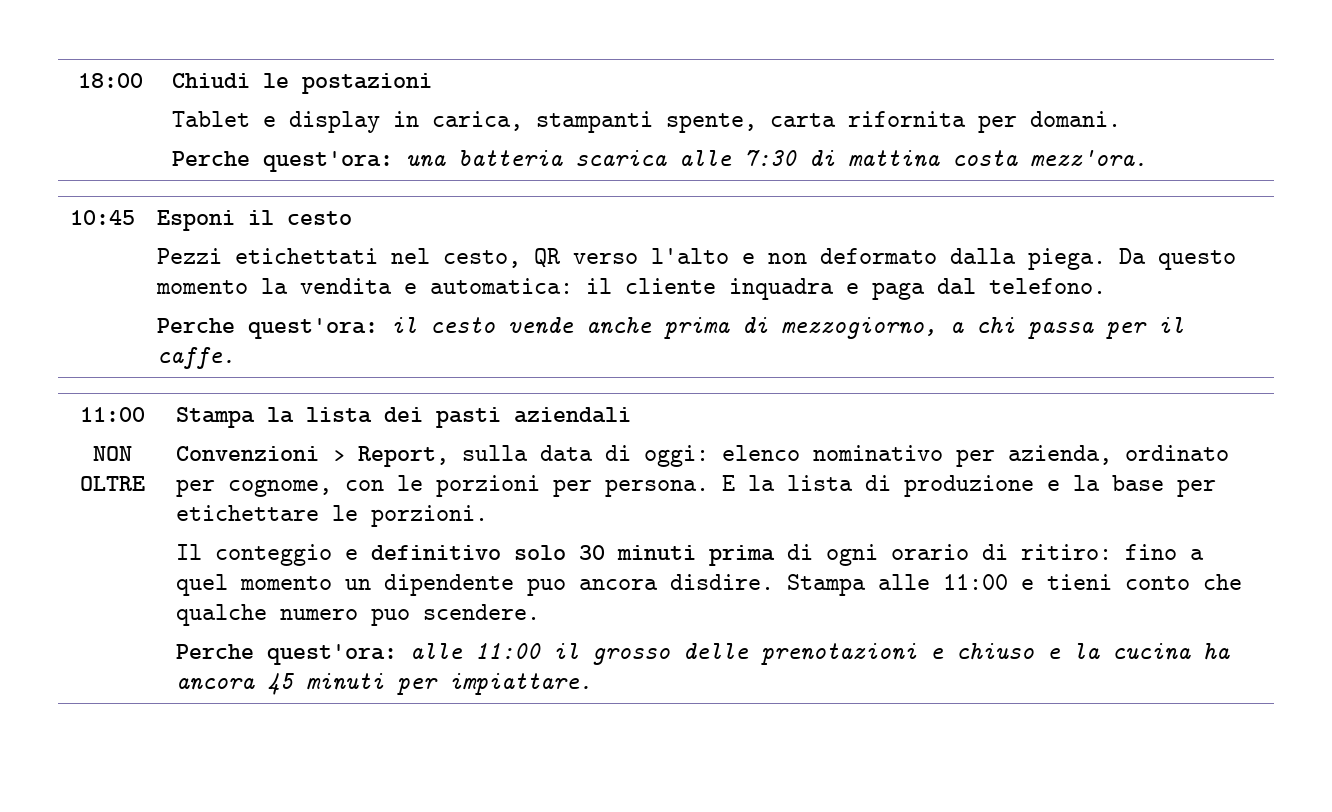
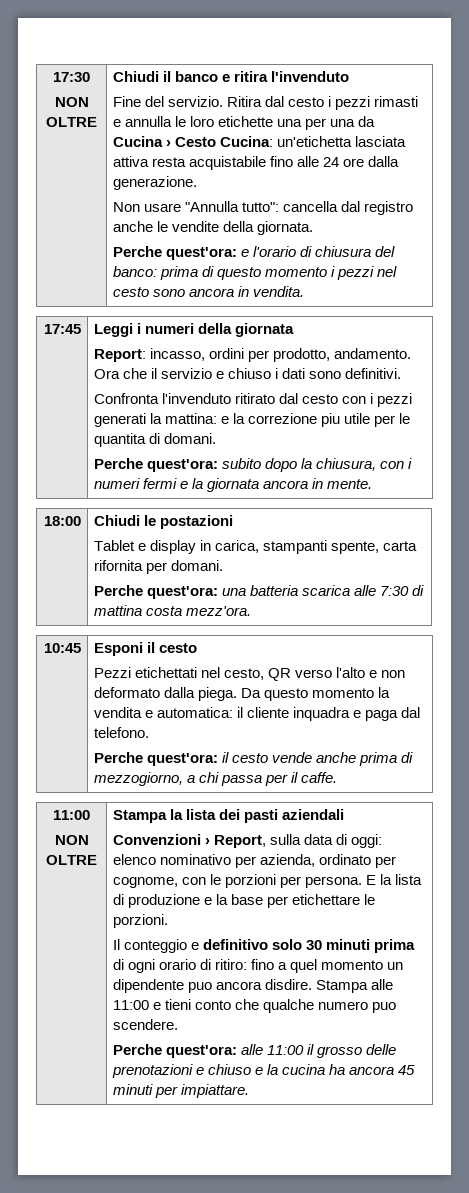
(77, 80) none -> [53,72,90,82] [54,97,89,107] [46,117,97,127] [112,71,349,82] [112,96,418,110] [112,116,375,130] [112,136,406,147] [112,156,399,170] [112,176,197,190] [112,201,413,215] [112,221,313,235] [112,246,395,260] [112,266,397,280] [112,286,304,297] [43,324,81,334] [93,323,294,337] [93,348,411,362] [93,368,401,379] [93,393,412,407] [93,413,410,427] [93,433,216,447] [93,458,412,472] [93,478,372,492] 17:30 // NON OLTRE | Chiudi il banco e ritira l'invenduto // Fine del servizio. Ritira dal cesto i pezzi rimasti e annulla le loro etichette una per una da Cucina › Cesto Cucina: un'etichetta lasciata attiva resta acquistabile fino alle 24 ore dalla generazione. // Non usare "Annulla tutto": cancella dal registro anche le vendite della giornata. // Perche quest'ora: e l'orario di chiusura del banco: prima di questo momento i pezzi nel cesto sono ancora in vendita. // 17:45 | Leggi i numeri della giornata // Report: incasso, ordini per prodotto, andamento. Ora che il servizio e chiuso i dati sono definitivi. // Confronta l'invenduto ritirato dal cesto con i pezzi generati la mattina: e la correzione piu utile per le quantita di domani. // Perche quest'ora: subito dopo la chiusura, con i numeri fermi e la giornata ancora in mente. //

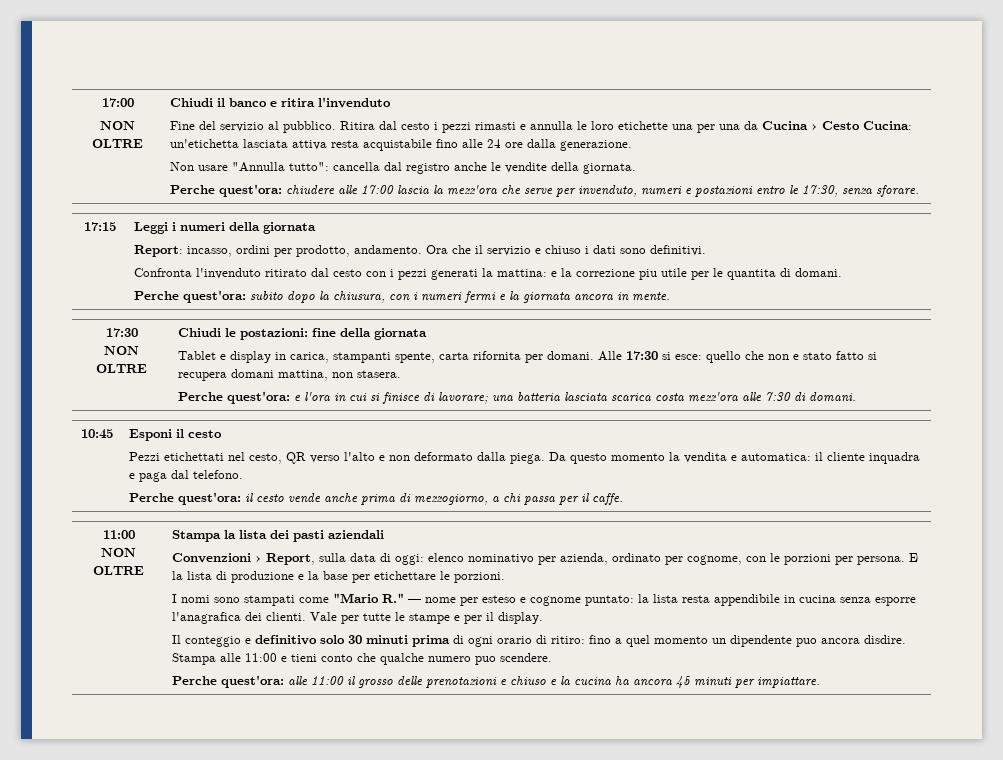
[53,72,90,82] 17:30 -> [101,98,134,107] 17:00
[167,96,223,107] servizio. -> [220,121,337,133] servizio al pubblico.
[240,246,395,257] [112,266,397,280] [112,286,304,297] [43,324,81,334] e l'orario di chiusura del banco: prima di questo momento i pezzi nel cesto sono ancora in vendita. // 17:45 -> [286,185,920,197] [83,222,116,231] chiudere alle 17:00 lascia la mezz'ora che serve per invenduto, numeri e postazioni entro le 17:30, senza sforare. // 17:15
[43,516,81,526] 18:00 -> [105,328,138,337] [104,346,139,355] [96,364,147,373] 17:30 // NON OLTRE
[159,515,233,529] postazioni -> [240,328,428,340] postazioni: fine della giornata
[93,585,424,599] [93,605,251,616] // Perche quest'ora: una batteria scarica alle 7:30 di mattina costa mezz'ora. -> [598,351,878,363] [178,369,402,381] [178,391,857,404] Alle 17:30 si esce: quello che non e stato fatto si recupera domani mattina, non stasera. // Perche quest'ora: e l'ora in cui si finisce di lavorare; una batteria lasciata scarica costa mezz'ora alle 7:30 di domani.
(168, 921) none -> [172,593,917,606] [172,612,544,624] // I nomi sono stampati come "Mario R." — nome per esteso e cognome puntato: la lista resta appendibile in cucina senza esporre l'anagrafica dei clienti. Vale per tutte le stampe e per il display.

